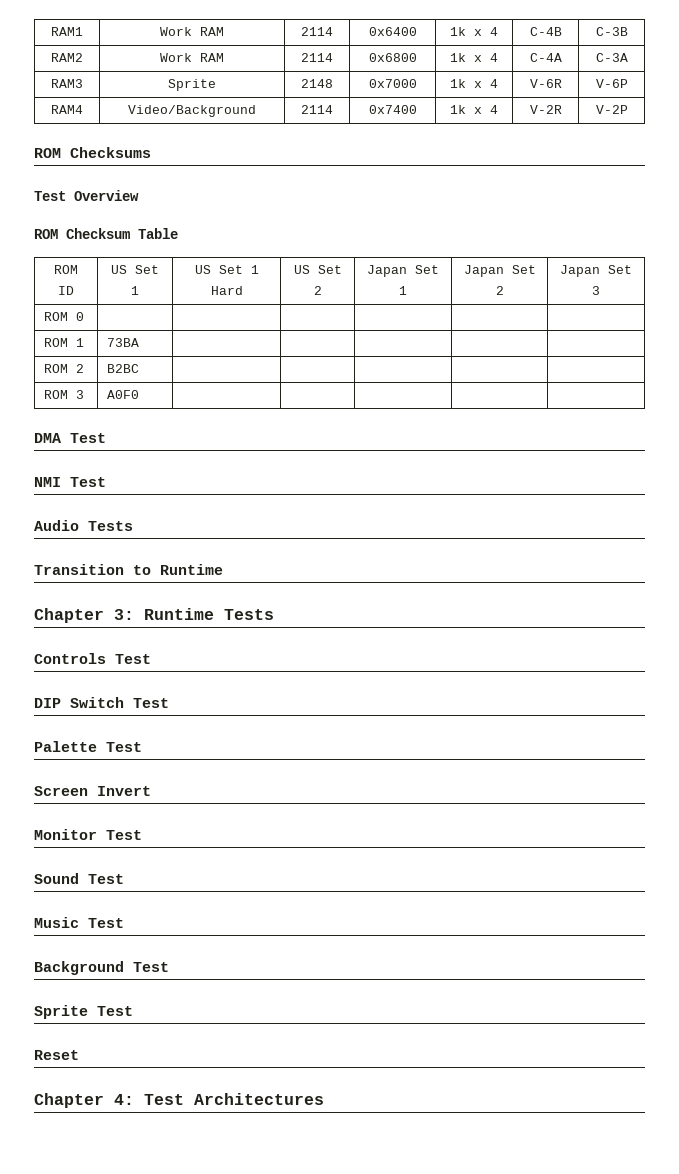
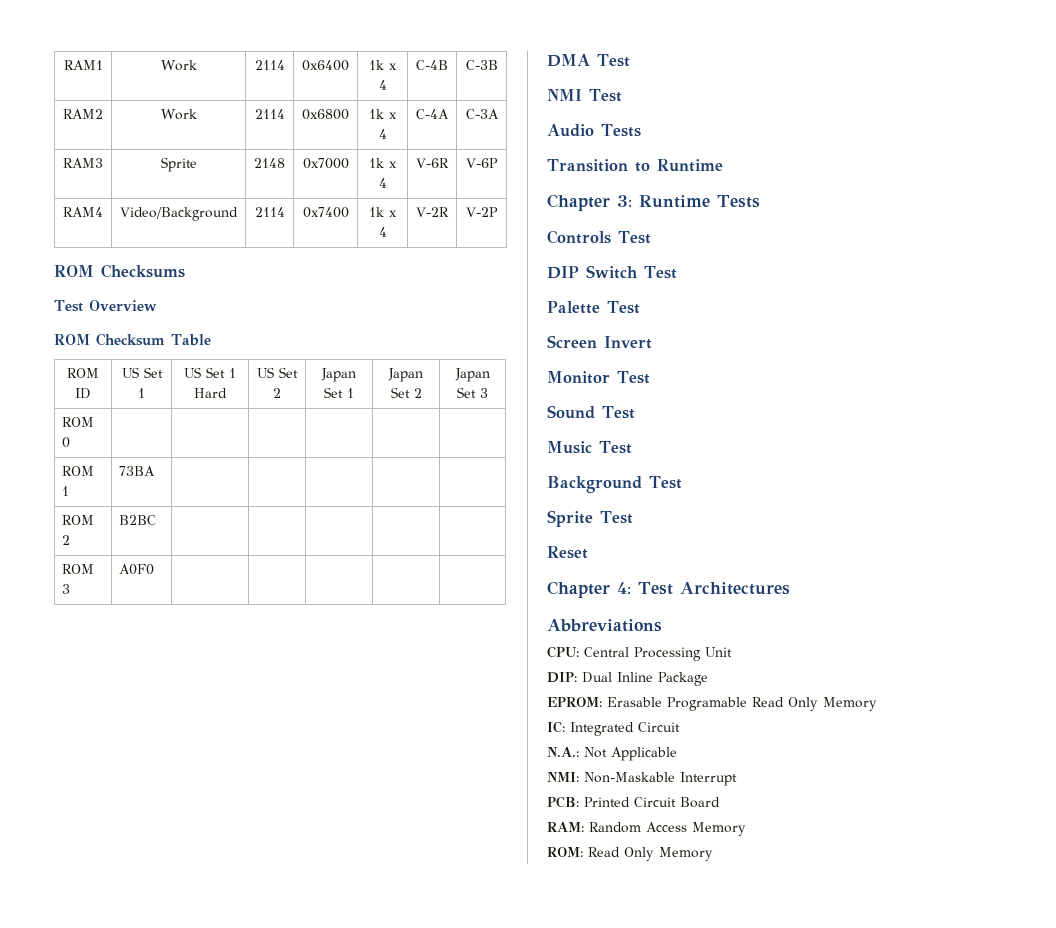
[200,27,224,36] RAM -> (197, 65) none
[200,53,224,62] RAM -> (197, 114) none
(324, 1099) none -> [547,619,662,632] [547,646,732,661] [547,672,708,686] [547,697,877,711] [547,721,680,736] [547,747,677,761] [547,772,737,786] [547,796,720,808] [547,822,746,836] [547,847,713,861] // Abbreviations // CPU: Central Processing Unit // DIP: Dual Inline Package // EPROM: Erasable Programable Read Only Memory // IC: Integrated Circuit // N.A.: Not Applicable // NMI: Non-Maskable Interrupt // PCB: Printed Circuit Board // RAM: Random Access Memory // ROM: Read Only Memory

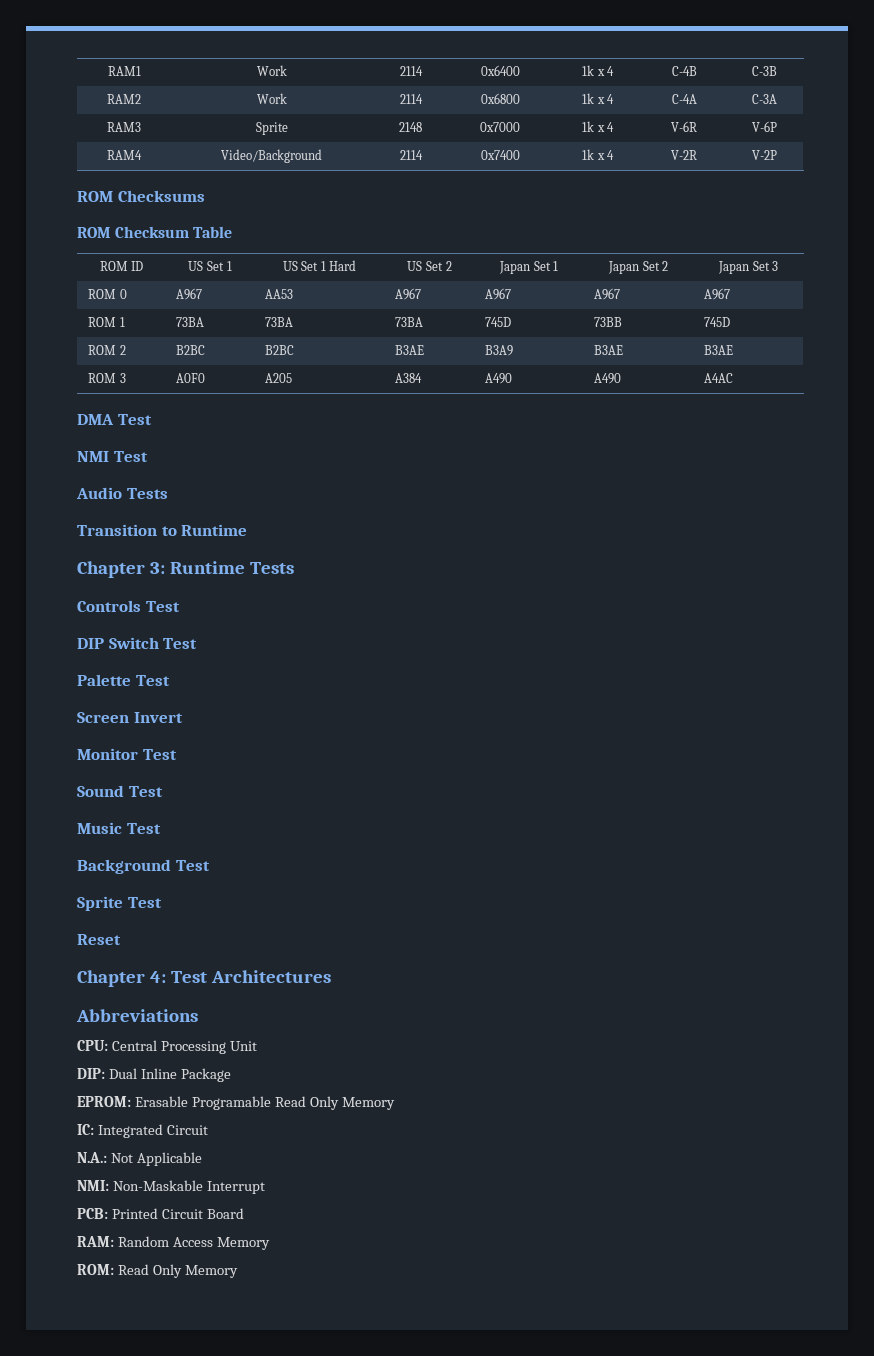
[54,300,157,312] // Test Overview -> (205, 196) none
[62,466,95,476] [62,486,70,496] [119,466,156,476] [62,515,95,525] [62,535,71,545] [119,515,157,525] [62,564,95,574] [62,584,71,594] [119,564,155,575] | | | | | // ROM 1 | 73BA | | | | | // ROM 2 | B2BC | | | | | // ROM 3 | A0F0 | | | | | -> [176,288,203,300] [265,289,294,299] [395,288,422,300] [485,288,512,300] [594,288,621,300] [704,288,731,300] [88,317,125,327] [176,317,205,327] [265,317,294,327] [395,317,424,327] [485,317,512,327] [594,317,623,327] [704,317,731,327] [88,345,126,355] [176,345,206,355] [265,345,295,355] [395,345,425,355] [485,345,514,356] [594,345,624,355] [704,345,734,355] [88,373,126,383] [176,373,206,383] [265,373,293,383] [395,373,423,383] [485,373,513,384] [594,373,622,384] [704,373,734,383] A967 | AA53 | A967 | A967 | A967 | A967 // ROM 1 | 73BA | 73BA | 73BA | 745D | 73BB | 745D // ROM 2 | B2BC | B2BC | B3AE | B3A9 | B3AE | B3AE // ROM 3 | A0F0 | A205 | A384 | A490 | A490 | A4AC

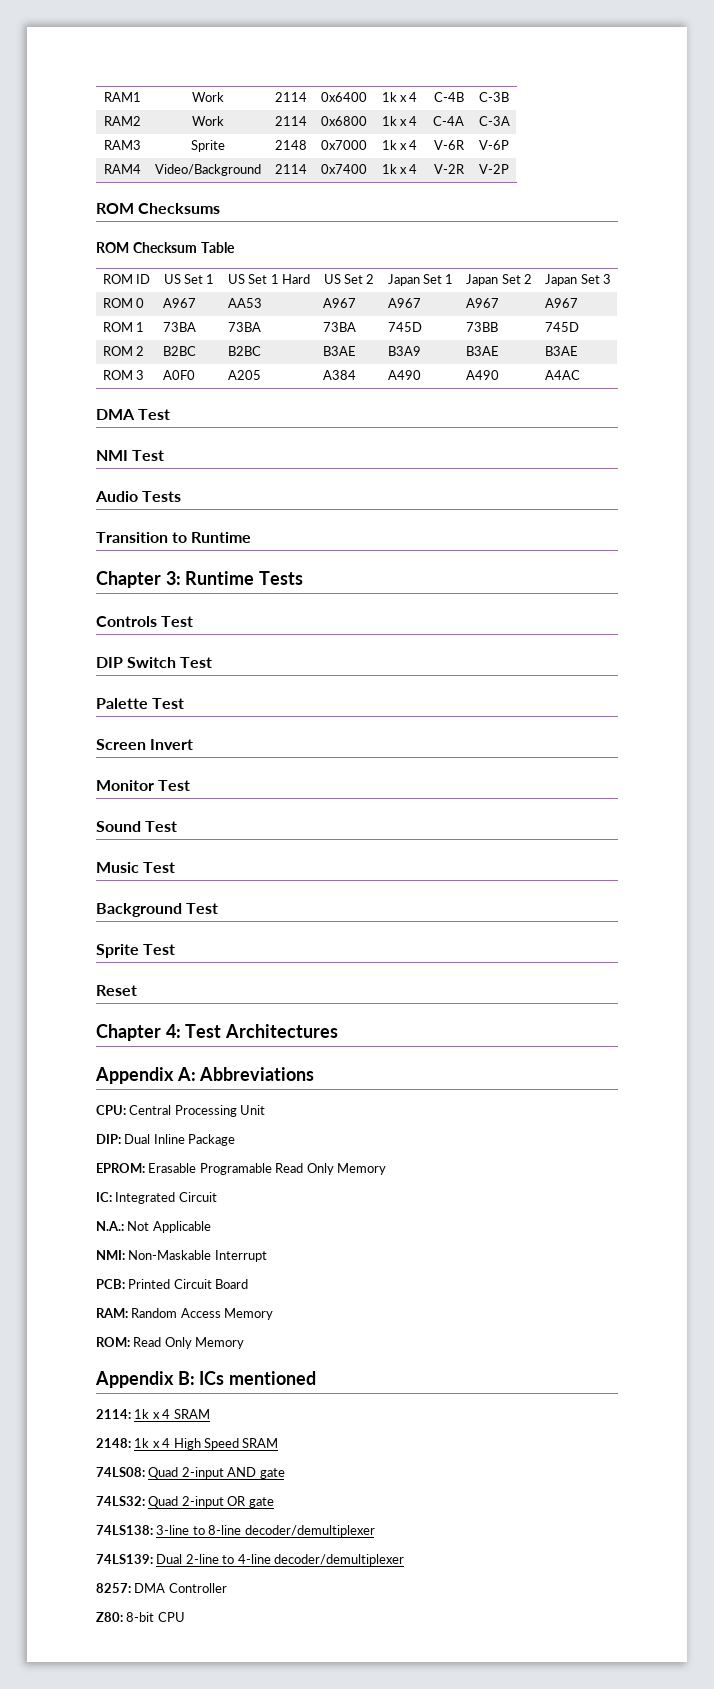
(331, 976) none -> [95,1067,196,1084] Appendix A:
(238, 1271) none -> [95,1371,317,1388] [96,1409,210,1419] [96,1438,279,1450] [96,1467,285,1479] [96,1496,274,1508] [96,1525,375,1537] [96,1554,404,1566] [96,1583,227,1593] [96,1612,185,1622] // Appendix B: ICs mentioned // 2114: 1k x 4 SRAM // 2148: 1k x 4 High Speed SRAM // 74LS08: Quad 2-input AND gate // 74LS32: Quad 2-input OR gate // 74LS138: 3-line to 8-line decoder/demultiplexer // 74LS139: Dual 2-line to 4-line decoder/demultiplexer // 8257: DMA Controller // Z80: 8-bit CPU

